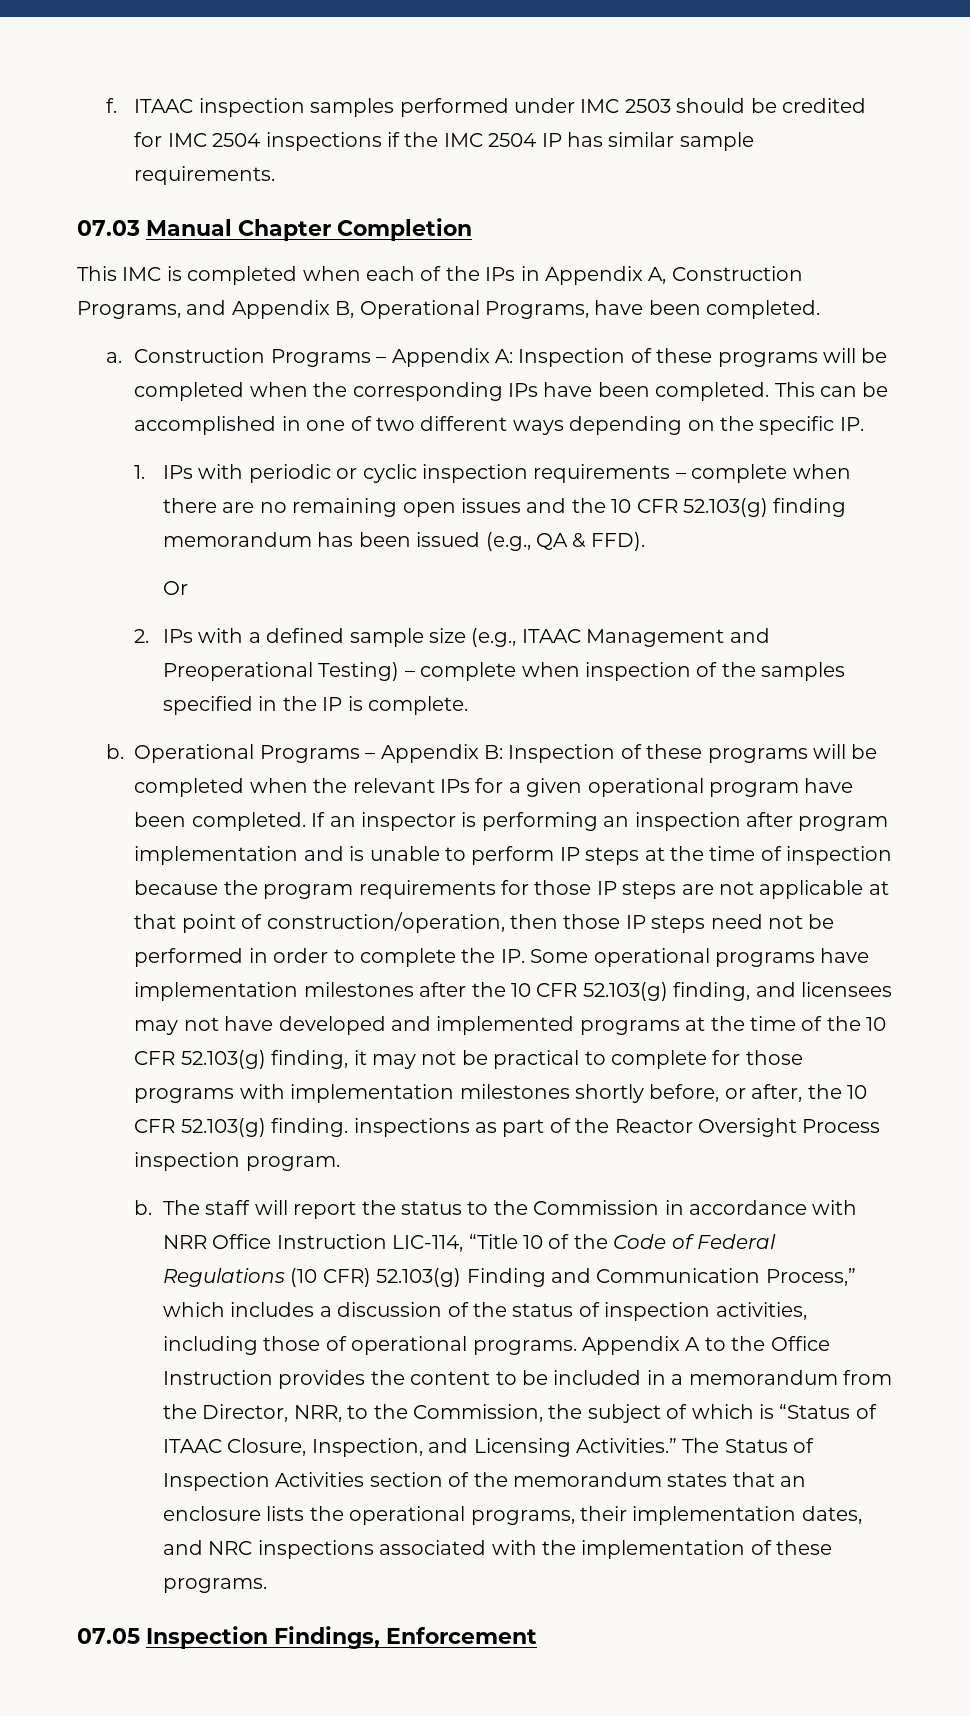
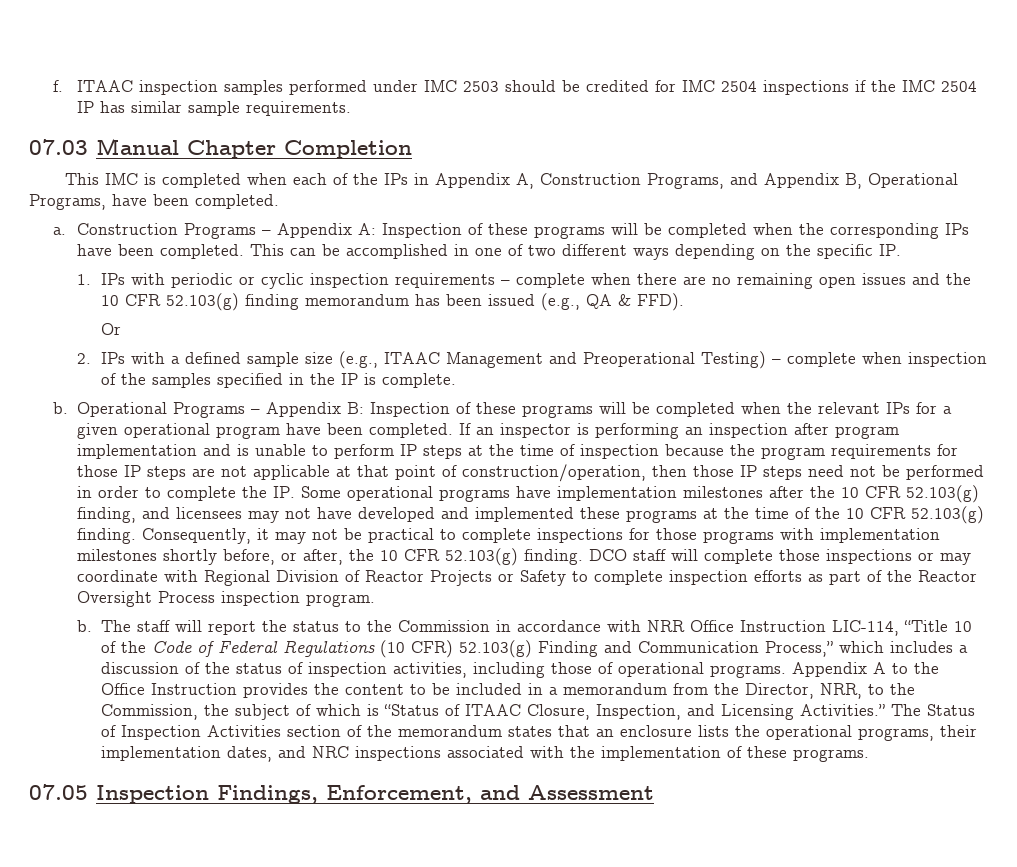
(575, 1025) none -> [580,507,621,519] these
[271,1050,349,1069] finding, -> [77,528,252,544] finding. Consequently,
(707, 1059) none -> [537,528,624,543] inspections
[353,1118,470,1137] inspections -> [589,549,972,565] [77,570,803,586] DCO staff will complete those inspections or may coordinate with Regional Division of Reactor Projects or Safety to complete inspection efforts
[386,1627,537,1644] Enforcement -> [326,785,654,804] Enforcement, and Assessment

